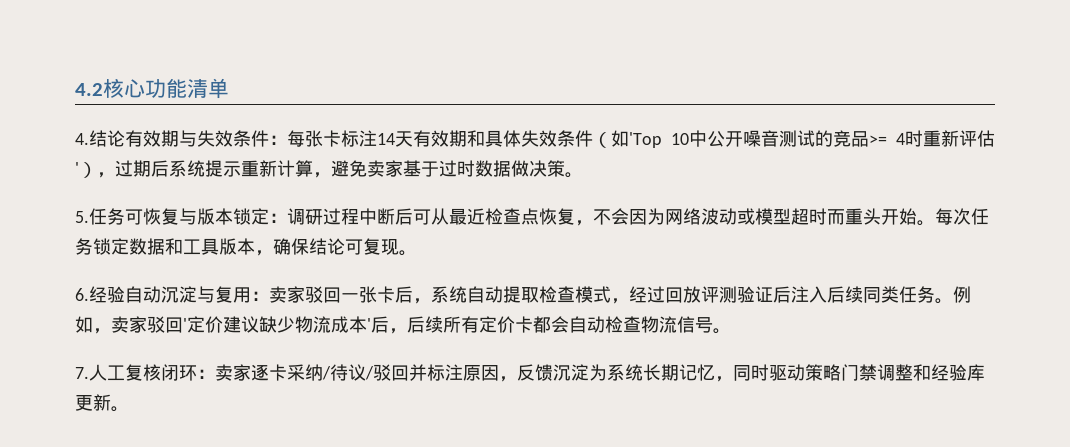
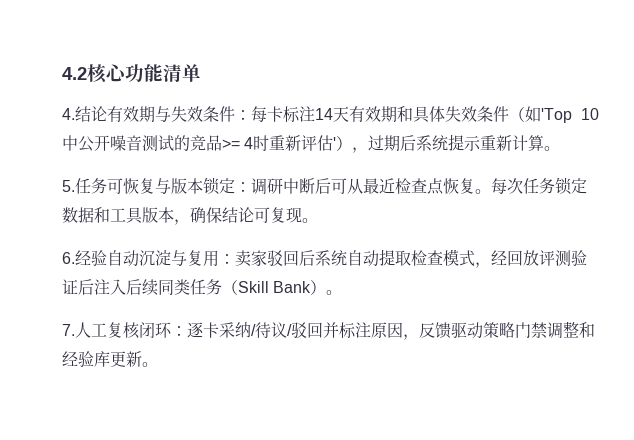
[305,130,323,147] 张 -> (267, 114) none
[313,160,565,178] ，避免卖家基于过时数据做决策 -> (545, 143) none
[323,208,359,225] 过程 -> (283, 186) none
[575,208,917,226] ，不会因为网络波动或模型超时而重头开始 -> (475, 186) none
[341,286,431,304] 一张卡后， -> [299,250,315,266] 后
[647,286,665,303] 过 -> (507, 258) none
[935,286,971,304] [75,316,713,334] 。例如，卖家驳回'定价建议缺少物流成本'后，后续所有定价卡都会自动检查物流信号 -> [222,280,327,295] （Skill Bank）
[215,364,251,381] 卖家 -> (187, 331) none
[553,364,769,382] 沉淀为系统长期记忆，同时 -> (451, 330) none

